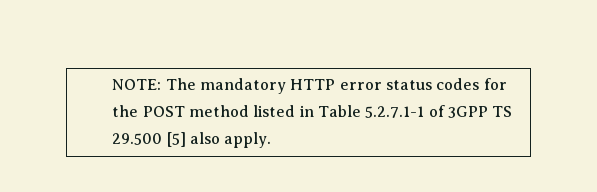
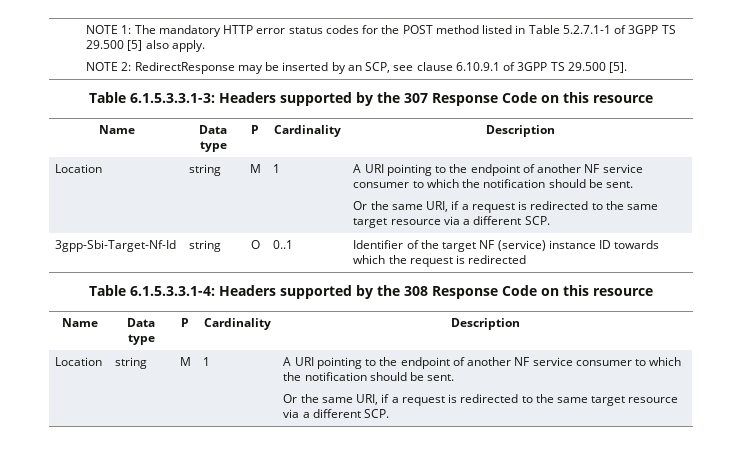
[112,79,162,90] NOTE: -> [86,25,132,34] NOTE 1:
(272, 140) none -> [86,62,627,74] [89,92,653,106] [98,125,135,134] [199,125,227,134] [199,141,227,152] [251,125,259,134] [274,125,341,137] [485,125,555,137] [55,164,103,173] [189,164,222,176] [249,164,261,173] [273,164,281,173] [353,164,643,176] [353,179,634,188] [353,201,659,213] [353,216,550,228] [55,240,177,252] [189,240,222,252] [250,240,260,249] [273,240,294,249] [353,240,660,252] [353,255,527,267] [89,285,653,299] [61,318,98,327] [127,318,155,327] [127,334,155,345] [181,318,189,327] [204,318,271,330] [450,318,520,330] [55,357,103,366] [115,357,148,369] [179,357,191,366] [203,357,211,366] [283,357,682,369] [283,372,455,381] [283,394,679,406] [283,409,390,418] // NOTE 2: RedirectResponse may be inserted by an SCP, see clause 6.10.9.1 of 3GPP TS 29.500 [5]. // Table 6.1.5.3.3.1-3: Headers supported by the 307 Response Code on this resource // Name | Data type | P | Cardinality | Description // Location | string | M | 1 | A URI pointing to the endpoint of another NF service consumer to which the notification should be sent. // Or the same URI, if a request is redirected to the same target resource via a different SCP. // 3gpp-Sbi-Target-Nf-Id | string | O | 0..1 | Identifier of the target NF (service) instance ID towards which the request is redirected // Table 6.1.5.3.3.1-4: Headers supported by the 308 Response Code on this resource // Name | Data type | P | Cardinality | Description // Location | string | M | 1 | A URI pointing to the endpoint of another NF service consumer to which the notification should be sent. // Or the same URI, if a request is redirected to the same target resource via a different SCP.

